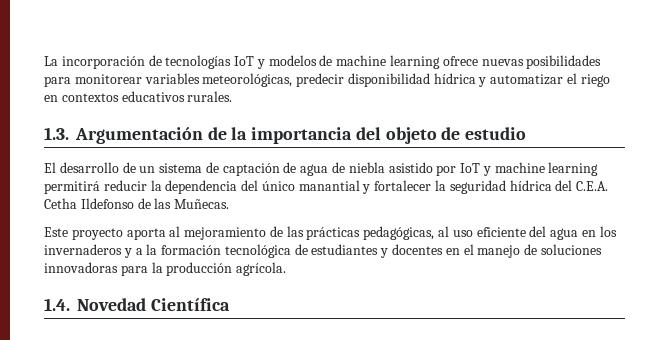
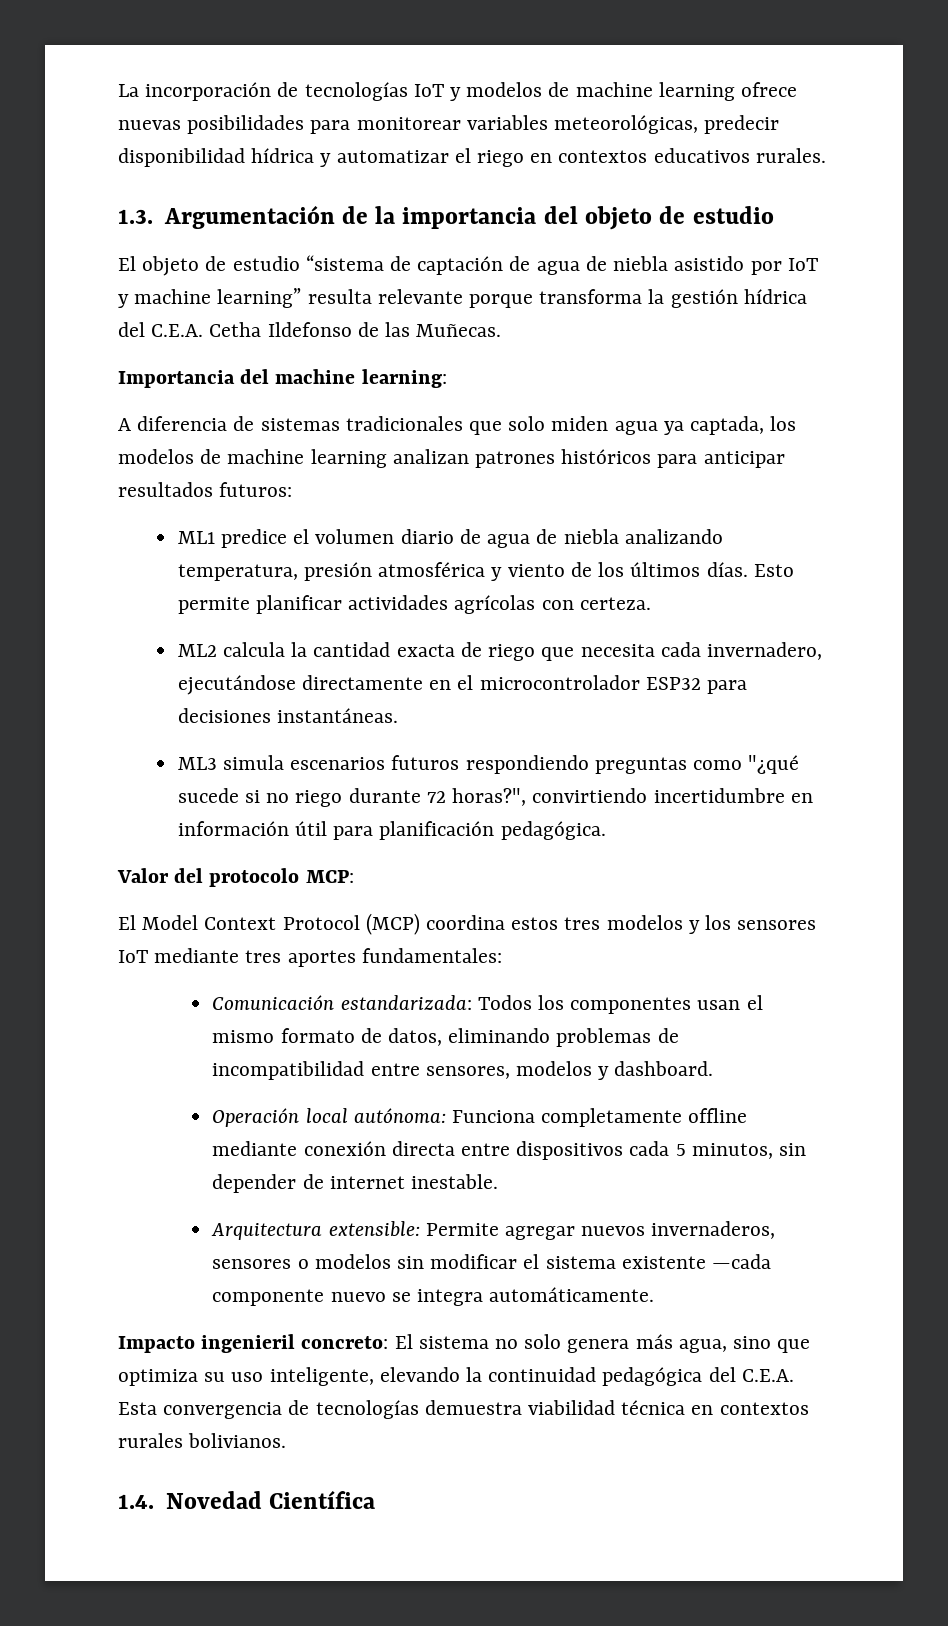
[59,162,203,173] desarrollo de un sistema -> [142,255,384,276] objeto de estudio “sistema
[548,162,599,176] [44,180,506,194] learning permitirá reducir la dependencia del único manantial y fortalecer la seguridad -> [217,288,738,308] learning” resulta relevante porque transforma la gestión
[44,226,617,240] [44,244,602,258] [44,262,287,276] Este proyecto aporta al mejoramiento de las prácticas pedagógicas, al uso eficiente del agua en los invernaderos y a la formación tecnológica de estudiantes y docentes en el manejo de soluciones innovadoras para la producción agrícola. -> [118,369,447,388] [118,416,797,435] [118,449,785,468] [118,482,293,497] [177,529,723,548] [177,562,794,581] [177,595,651,614] [177,642,822,661] [177,675,748,695] [177,708,399,723] [177,755,800,774] [177,788,813,807] [177,821,606,840] [117,868,354,887] [118,913,817,935] [118,948,502,967] [212,995,763,1014] [212,1028,679,1047] [212,1061,714,1080] [212,1108,748,1127] [212,1141,807,1160] [212,1174,498,1193] [211,1221,776,1240] [212,1254,772,1269] [212,1287,655,1306] [118,1334,811,1353] [118,1367,794,1386] [118,1400,809,1419] [118,1433,287,1448] Importancia del machine learning: // A diferencia de sistemas tradicionales que solo miden agua ya captada, los modelos de machine learning analizan patrones históricos para anticipar resultados futuros: // ML1 predice el volumen diario de agua de niebla analizando temperatura, presión atmosférica y viento de los últimos días. Esto permite planificar actividades agrícolas con certeza. // ML2 calcula la cantidad exacta de riego que necesita cada invernadero, ejecutándose directamente en el microcontrolador ESP32 para decisiones instantáneas. // ML3 simula escenarios futuros respondiendo preguntas como "¿qué sucede si no riego durante 72 horas?", convirtiendo incertidumbre en información útil para planificación pedagógica. // Valor del protocolo MCP: // El Model Context Protocol (MCP) coordina estos tres modelos y los sensores IoT mediante tres aportes fundamentales: // Comunicación estandarizada: Todos los componentes usan el mismo formato de datos, eliminando problemas de incompatibilidad entre sensores, modelos y dashboard. // Operación local autónoma: Funciona completamente offline mediante conexión directa entre dispositivos cada 5 minutos, sin depender de internet inestable. // Arquitectura extensible: Permite agregar nuevos invernaderos, sensores o modelos sin modificar el sistema existente —cada componente nuevo se integra automáticamente. // Impacto ingenieril concreto: El sistema no solo genera más agua, sino que optimiza su uso inteligente, elevando la continuidad pedagógica del C.E.A. Esta convergencia de tecnologías demuestra viabilidad técnica en contextos rurales bolivianos.

